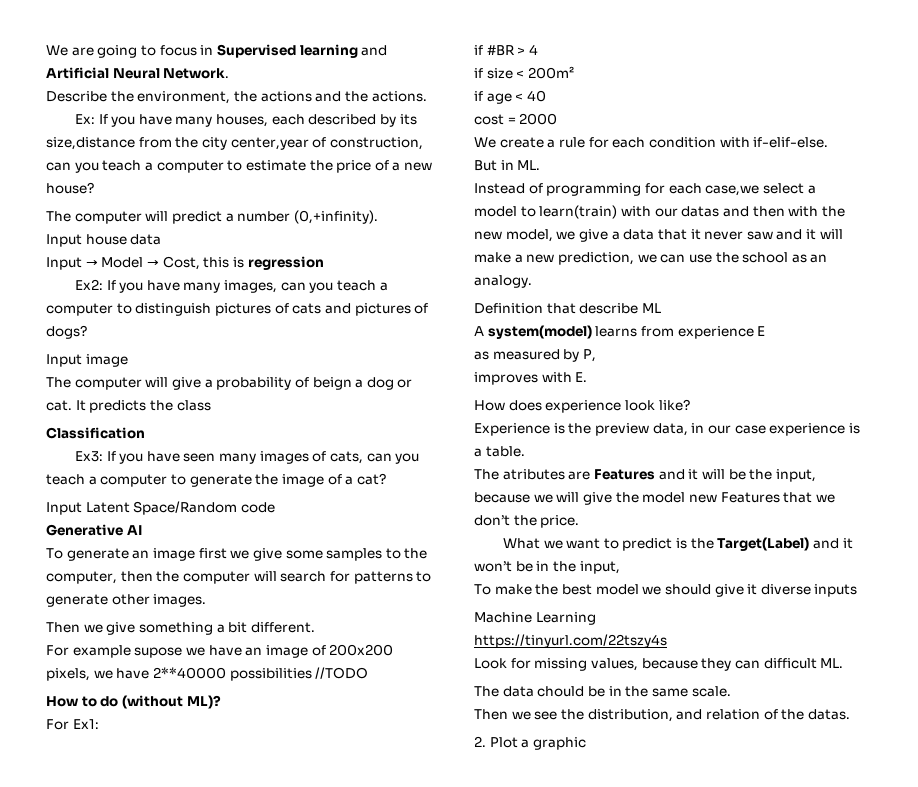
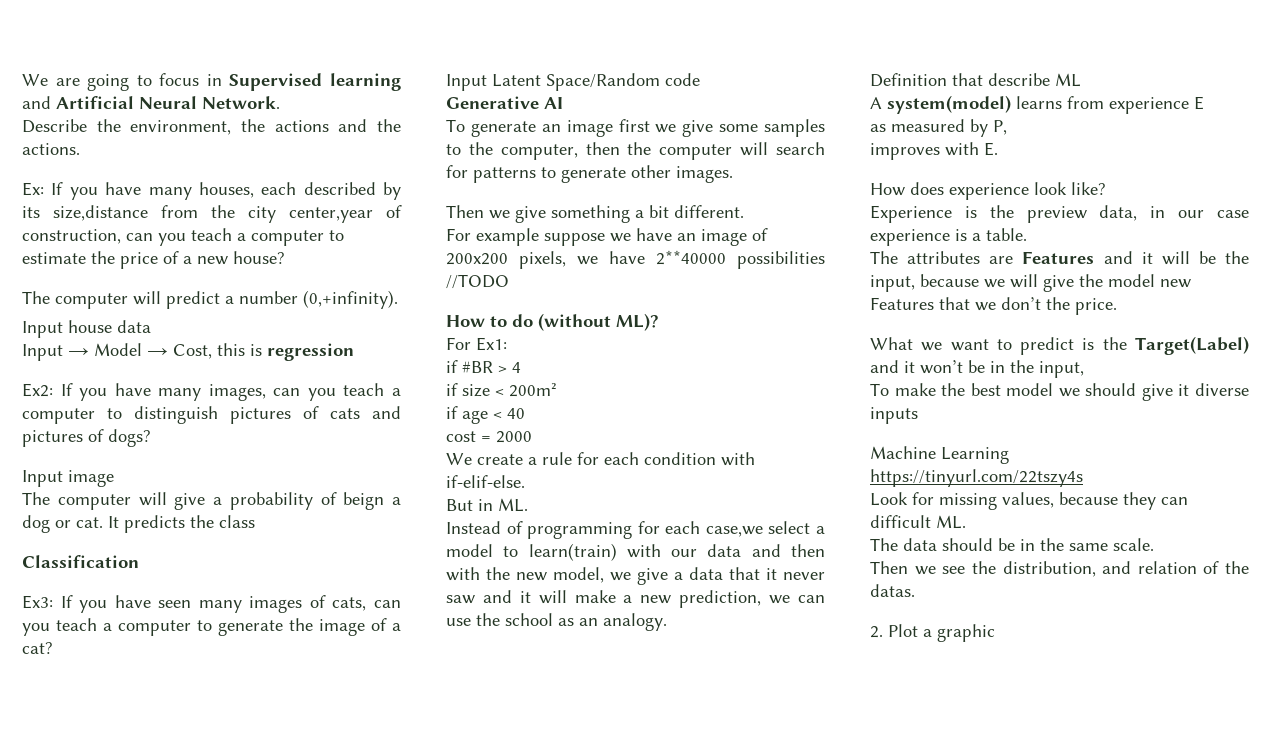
[134,647,183,658] supose -> [544,233,605,246] suppose
[681,206,720,217] datas -> [707,544,742,557] data
[502,469,565,480] atributes -> [907,251,981,264] attributes
[537,686,585,697] chould -> [942,538,993,551] should

